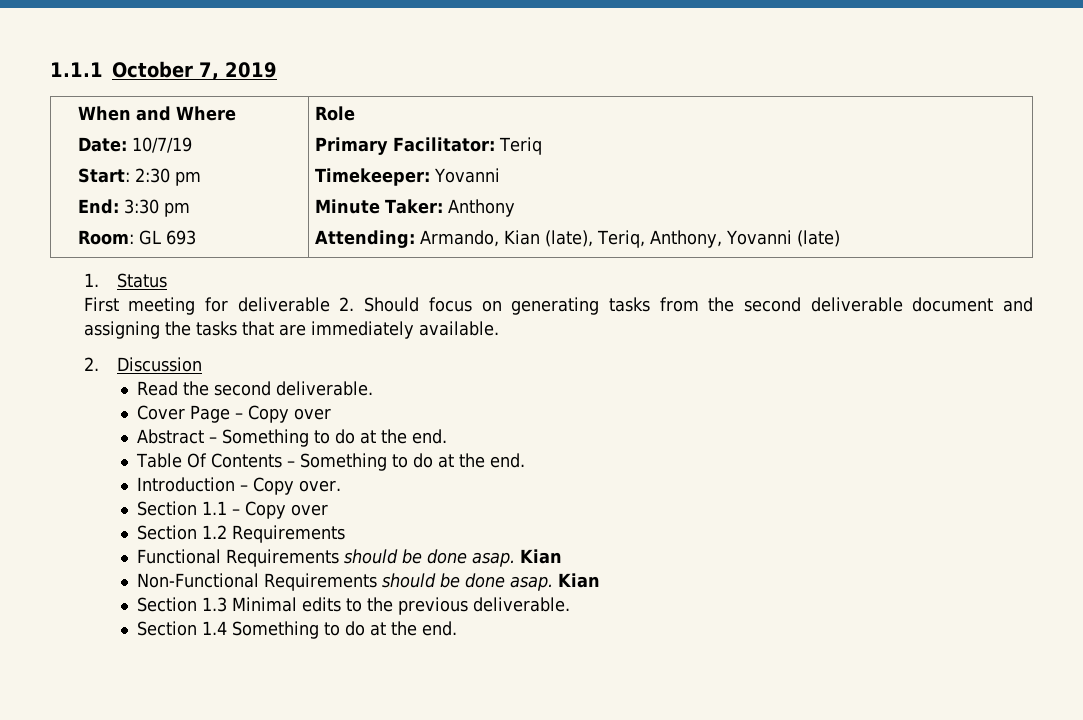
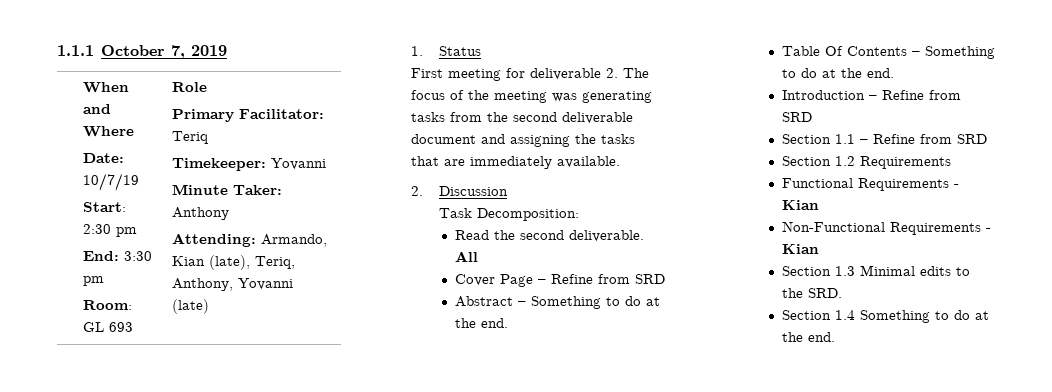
[364,297,502,312] Should focus on -> [623,68,650,78] [411,90,578,103] The focus of the meeting was
(203, 364) none -> [438,208,579,221] // Task Decomposition:
(374, 388) none -> [454,251,478,262] All
[248,405,332,423] Copy over -> [550,274,665,284] Refine from SRD
[253,477,342,495] Copy over. -> [881,90,961,100] [781,112,812,122] Refine from SRD
[245,501,329,519] Copy over -> [872,134,987,144] Refine from SRD
[344,549,516,567] should be done asap. -> [953,184,959,188] -
[382,573,554,591] should be done asap. -> [985,228,991,232] -
[398,597,571,615] previous deliverable. -> [807,288,842,298] SRD.

